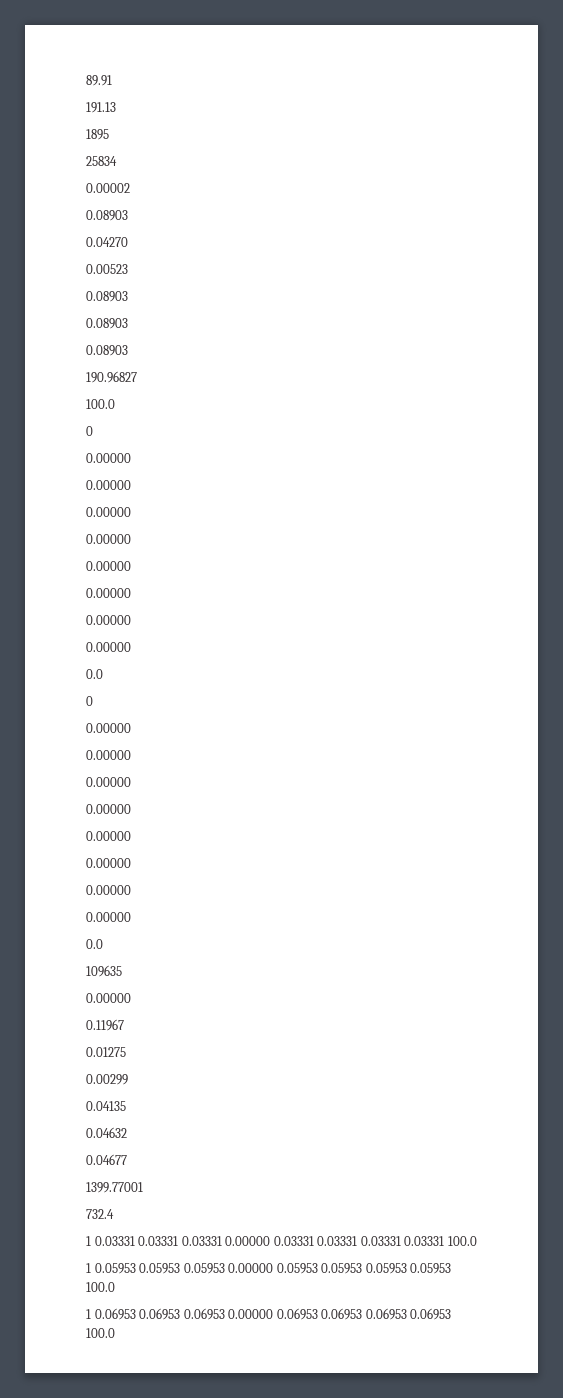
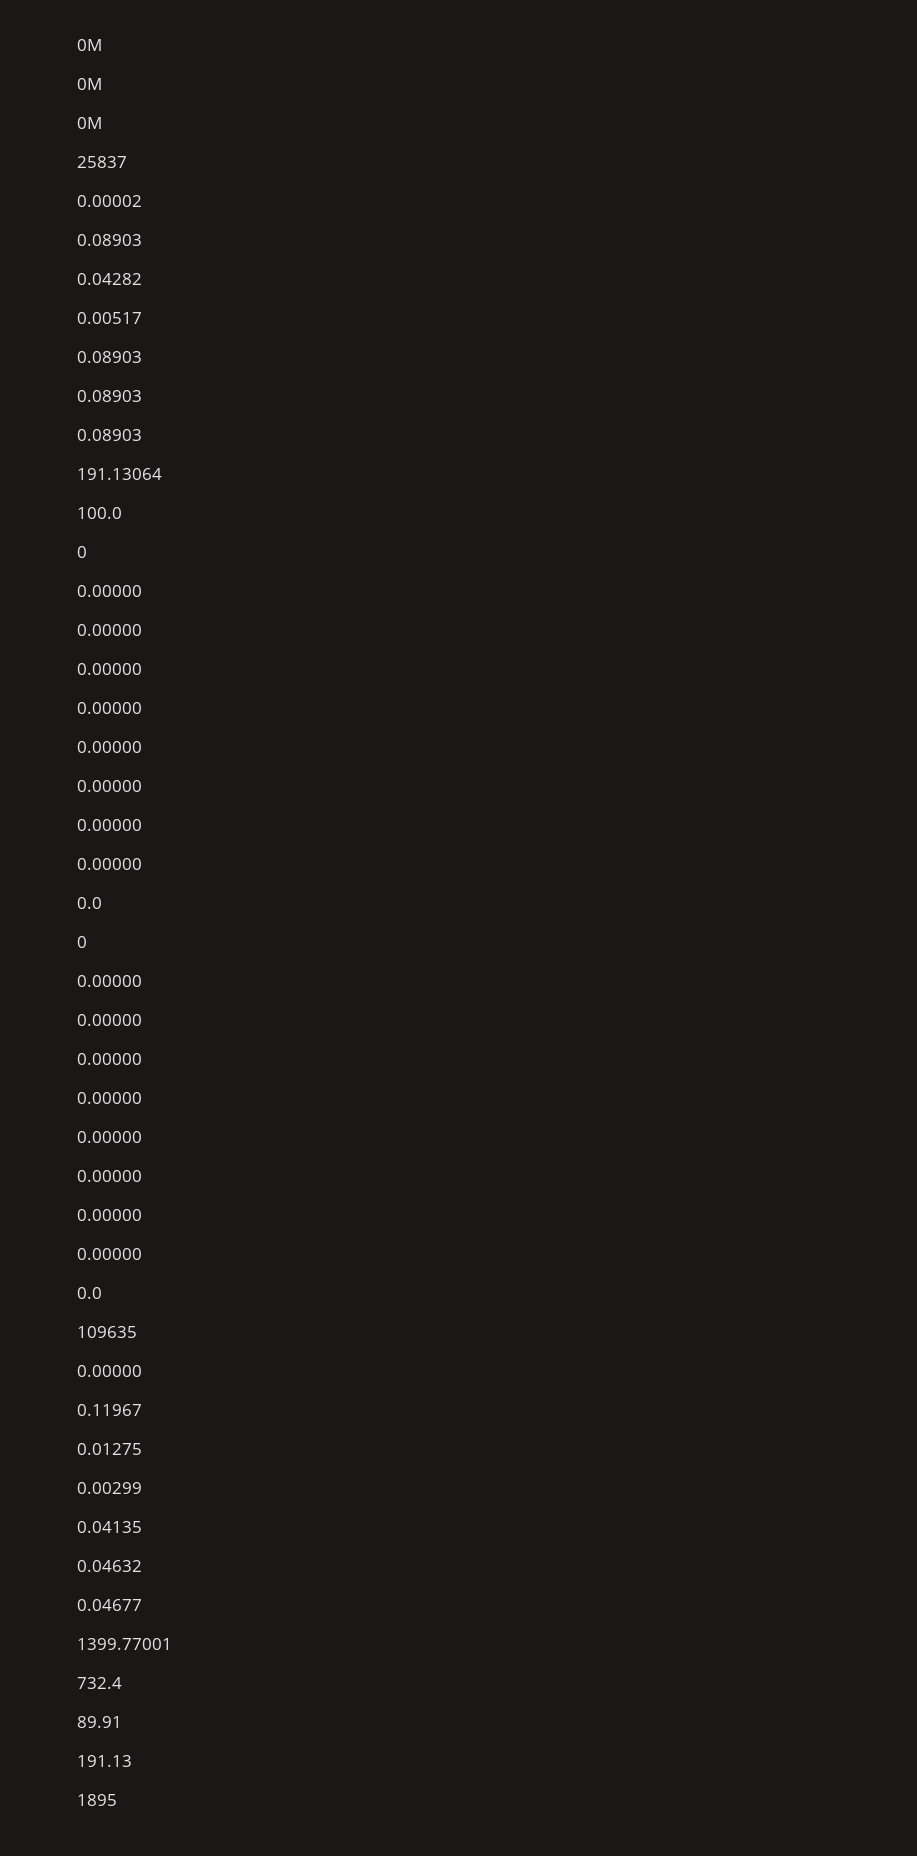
[86,75,112,86] [86,102,116,113] [86,129,109,140] [86,156,117,166] 89.91 // 191.13 // 1895 // 25834 -> [77,39,102,51] [77,78,102,90] [77,117,102,129] [77,156,127,168] 0M // 0M // 0M // 25837
[86,237,128,247] [86,264,128,274] 0.04270 // 0.00523 -> [77,273,142,285] [77,312,142,324] 0.04282 // 0.00517
[86,371,137,383] 190.96827 -> [77,468,162,480] 191.13064
[86,1236,477,1246] [86,1263,452,1274] [86,1282,115,1292] [86,1308,452,1320] [86,1328,115,1338] 1 0.03331 0.03331 0.03331 0.00000 0.03331 0.03331 0.03331 0.03331 100.0 // 1 0.05953 0.05953 0.05953 0.00000 0.05953 0.05953 0.05953 0.05953 100.0 // 1 0.06953 0.06953 0.06953 0.00000 0.06953 0.06953 0.06953 0.06953 100.0 -> [77,1716,122,1728] [77,1755,132,1767] [77,1794,117,1806] 89.91 // 191.13 // 1895

